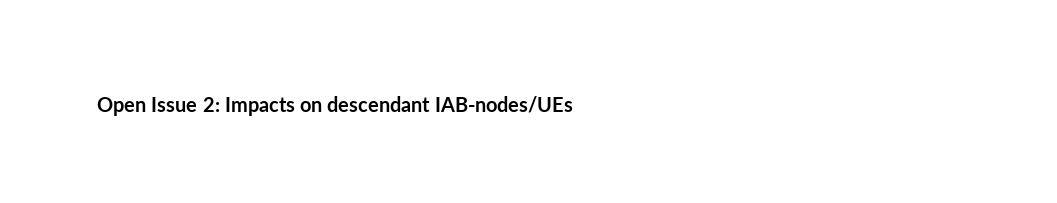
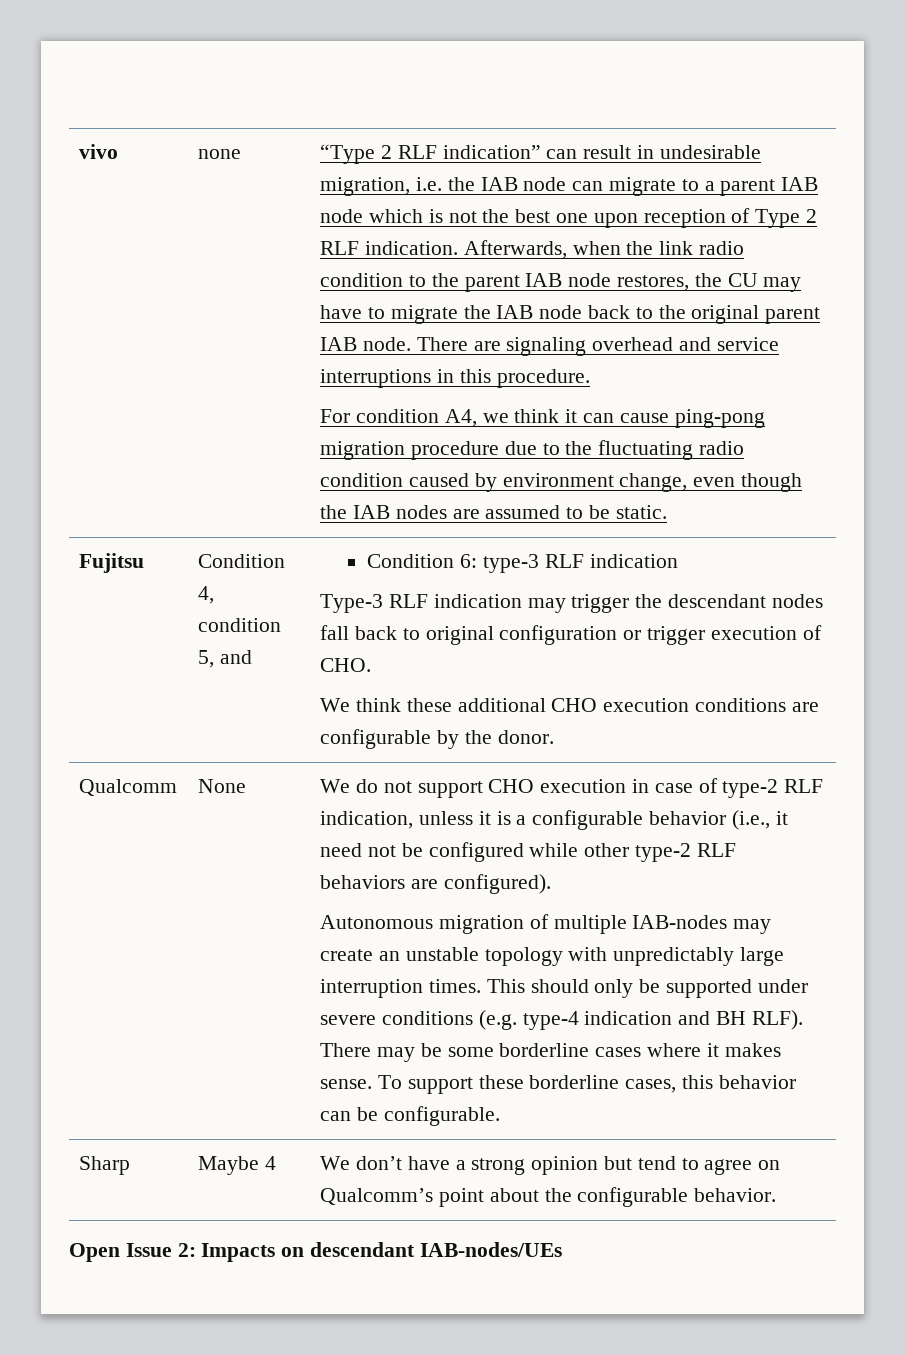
(97, 106) none -> [79,144,119,159] [198,149,242,159] [320,144,761,164] [320,177,819,196] [320,208,818,228] [320,240,745,259] [320,273,802,292] [320,305,821,324] [320,337,779,356] [320,369,590,388] [320,409,765,428] [320,440,745,460] [320,473,803,492] [320,505,667,519] [79,553,145,573] [198,554,286,568] [198,586,215,604] [198,618,282,632] [198,650,253,668] [367,554,678,573] [320,594,823,613] [320,625,822,645] [320,658,372,672] [320,698,819,712] [320,729,554,749] [79,779,178,796] [198,779,247,793] [320,778,824,798] [320,810,788,830] [320,842,736,862] [320,874,551,894] [320,914,772,934] [320,947,785,966] [320,979,808,998] [320,1010,803,1030] [320,1043,781,1062] [320,1075,796,1094] [320,1106,500,1126] [79,1156,131,1175] [198,1156,277,1175] [320,1156,781,1175] [320,1187,777,1207] vivo | none | “Type 2 RLF indication” can result in undesirable migration, i.e. the IAB node can migrate to a parent IAB node which is not the best one upon reception of Type 2 RLF indication. Afterwards, when the link radio condition to the parent IAB node restores, the CU may have to migrate the IAB node back to the original parent IAB node. There are signaling overhead and service interruptions in this procedure. // For condition A4, we think it can cause ping-pong migration procedure due to the fluctuating radio condition caused by environment change, even though the IAB nodes are assumed to be static. // Fujitsu | Condition 4, condition 5, and | Condition 6: type-3 RLF indication // Type-3 RLF indication may trigger the descendant nodes fall back to original configuration or trigger execution of CHO. // We think these additional CHO execution conditions are configurable by the donor. // Qualcomm | None | We do not support CHO execution in case of type-2 RLF indication, unless it is a configurable behavior (i.e., it need not be configured while other type-2 RLF behaviors are configured). // Autonomous migration of multiple IAB-nodes may create an unstable topology with unpredictably large interruption times. This should only be supported under severe conditions (e.g. type-4 indication and BH RLF). There may be some borderline cases where it makes sense. To support these borderline cases, this behavior can be configurable. // Sharp | Maybe 4 | We don’t have a strong opinion but tend to agree on Qualcomm’s point about the configurable behavior. //

